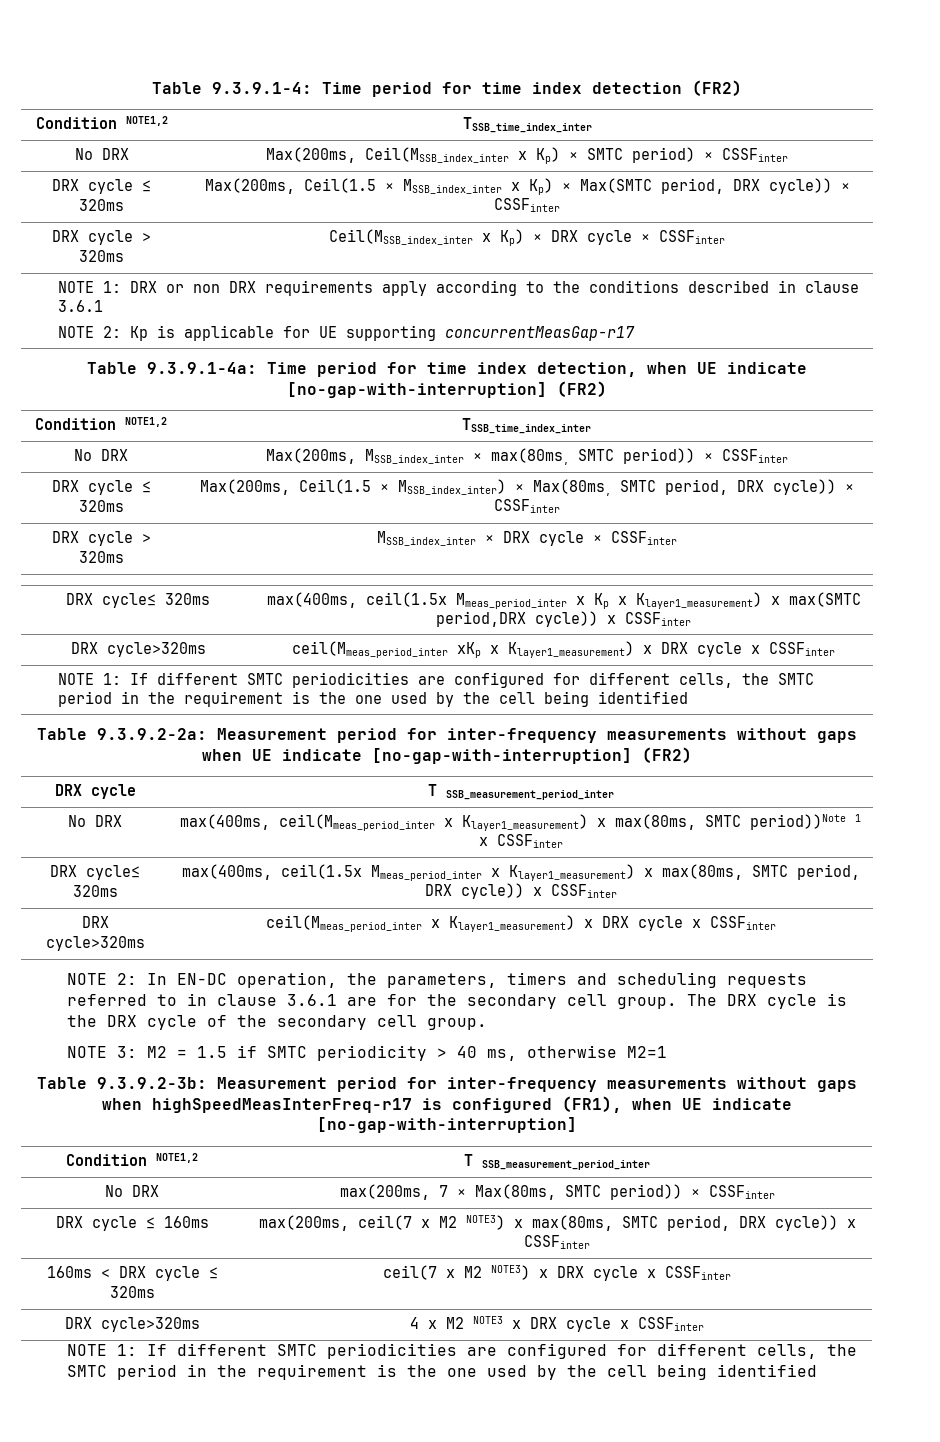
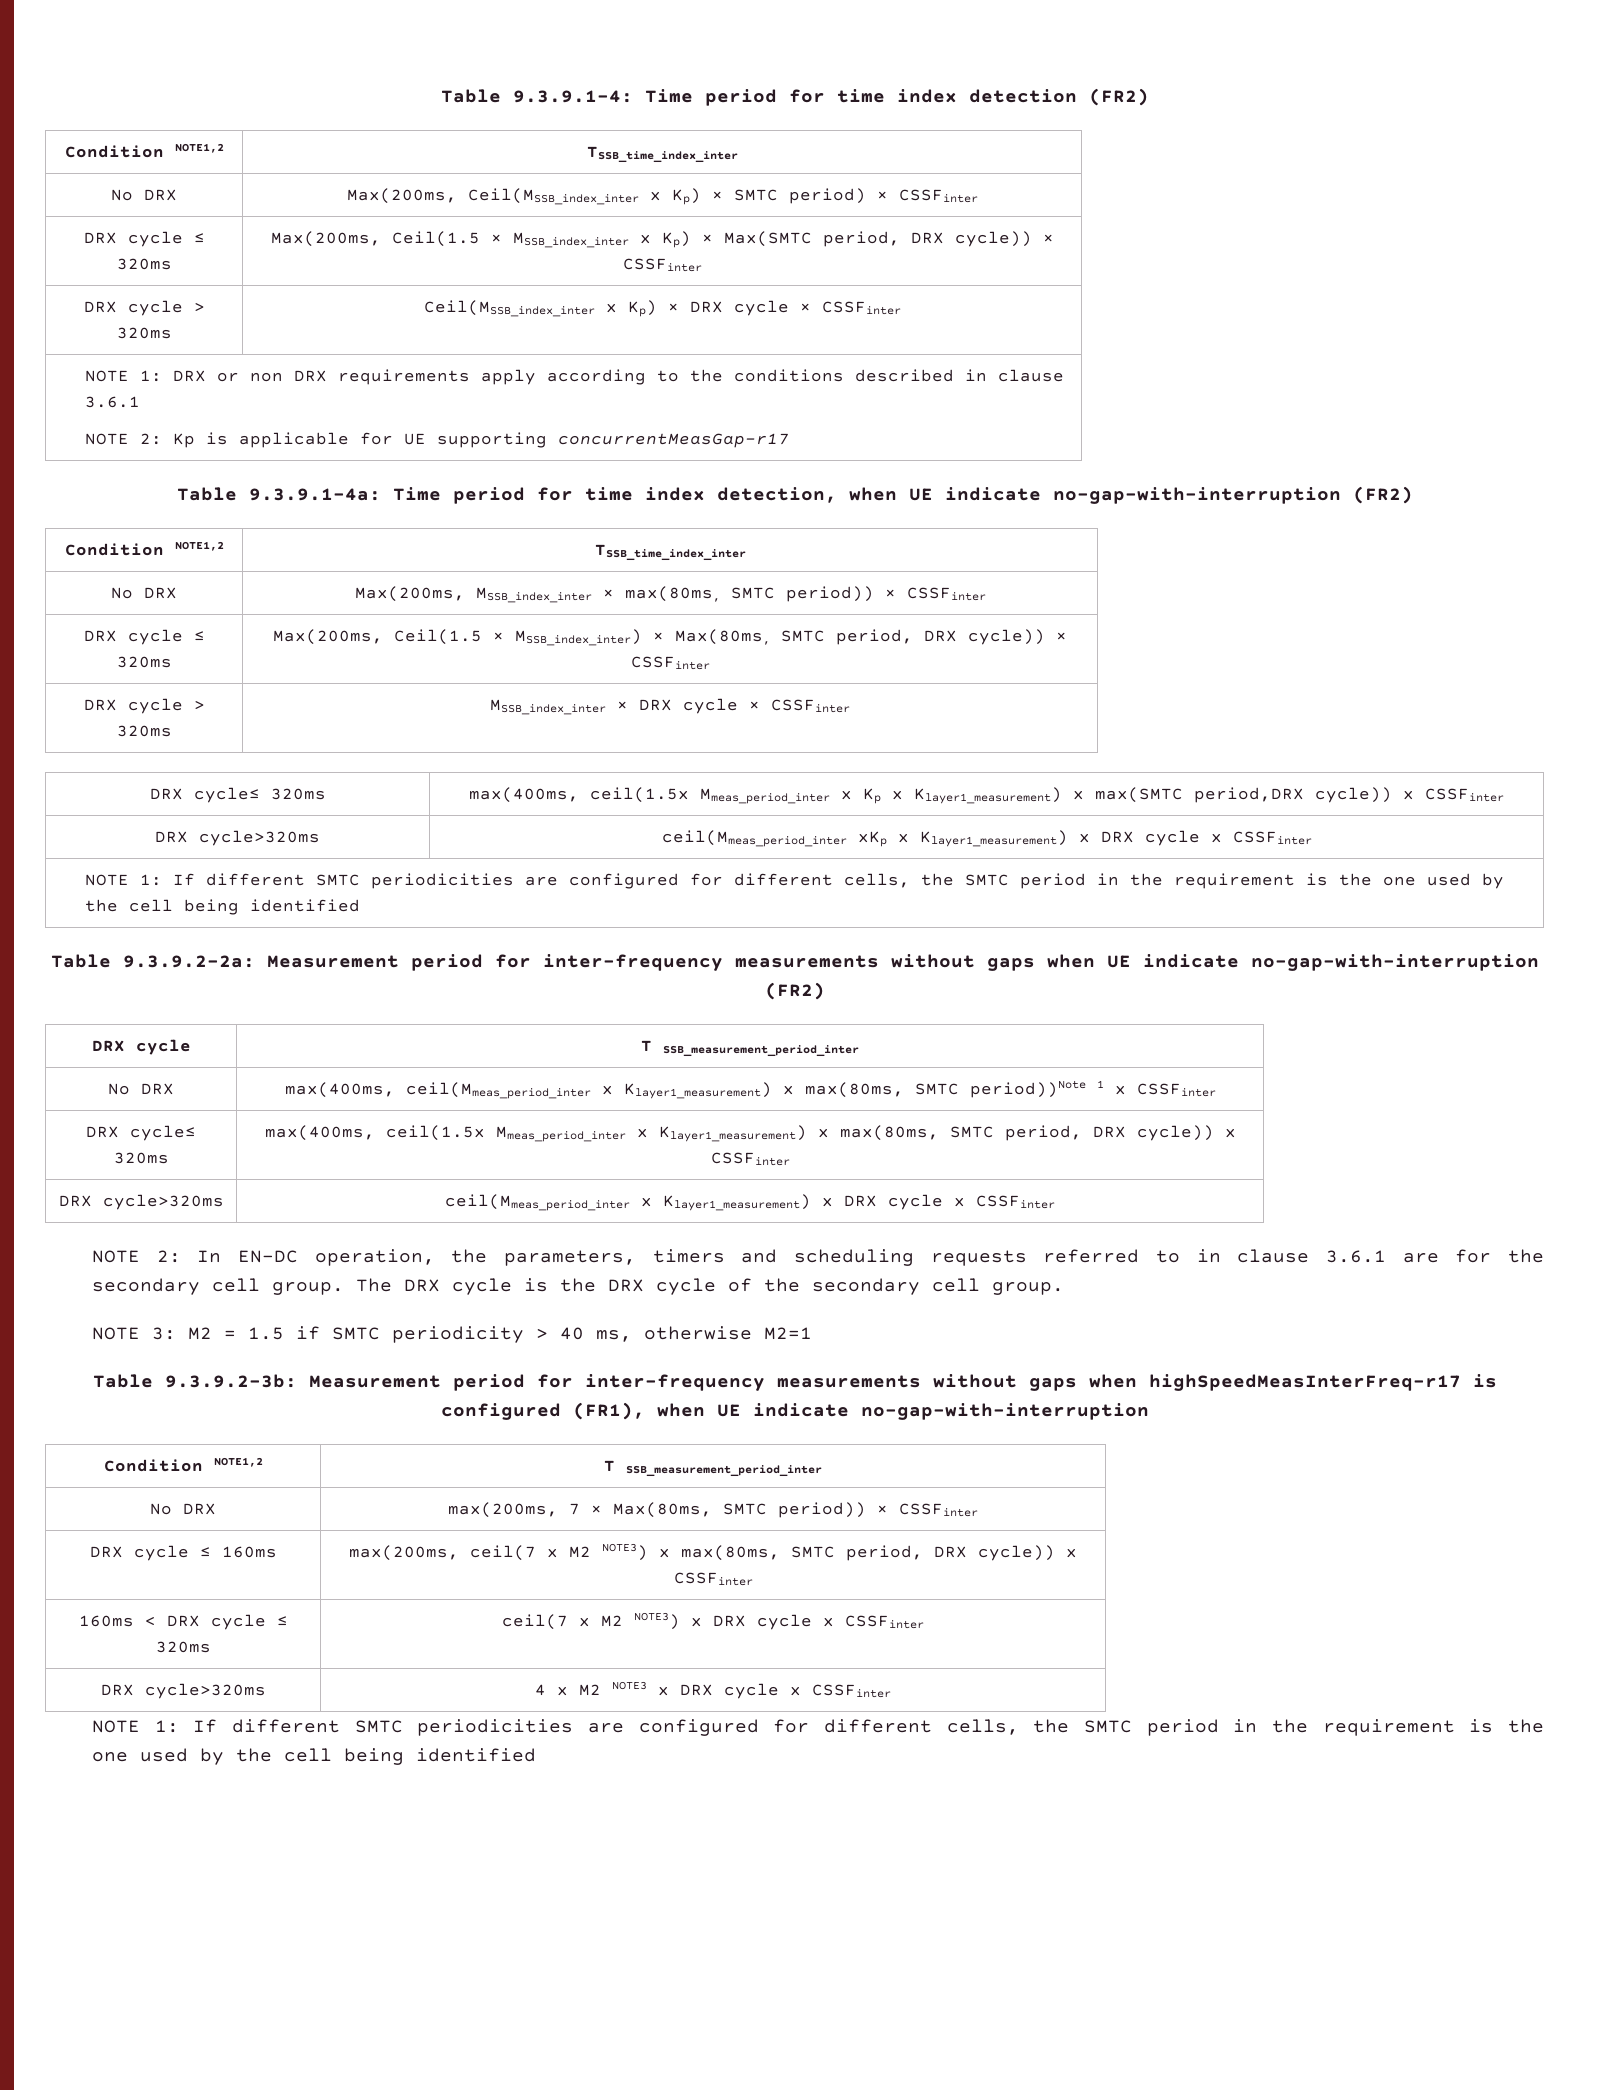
[287,382,547,398] [no-gap-with-interruption] -> [1052,487,1341,504] no-gap-with-interruption
[372,748,632,764] [no-gap-with-interruption] -> [1250,954,1539,971] no-gap-with-interruption
[317,1117,577,1133] [no-gap-with-interruption] -> [860,1403,1149,1420] no-gap-with-interruption

